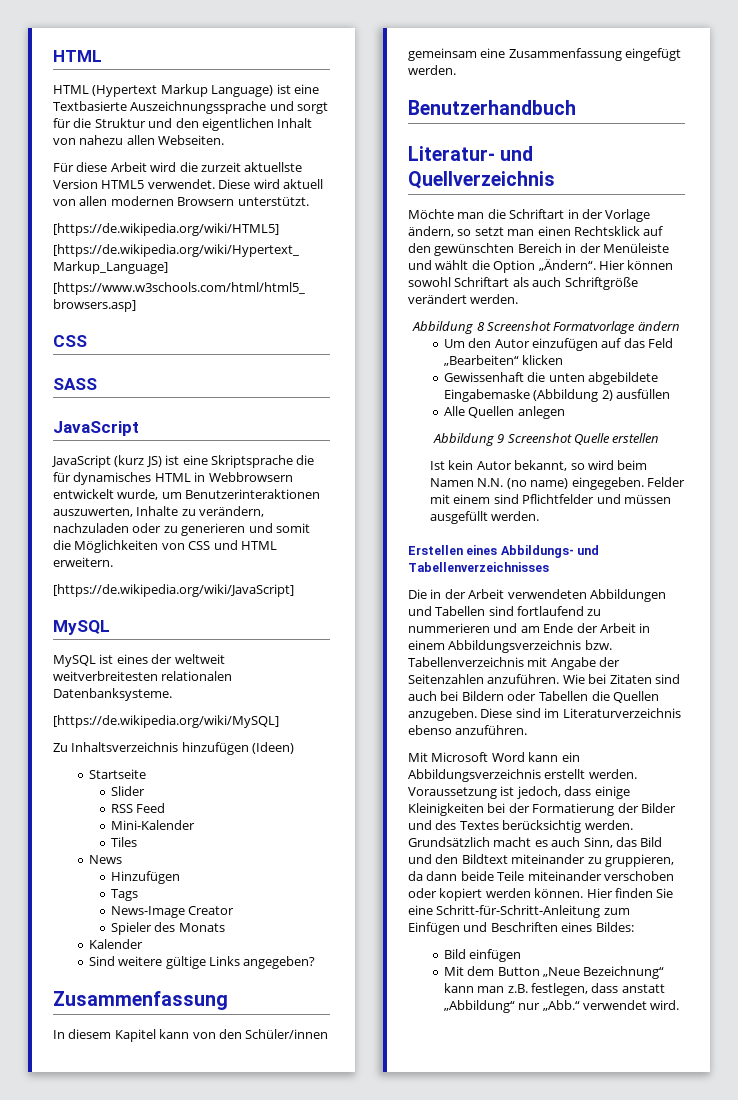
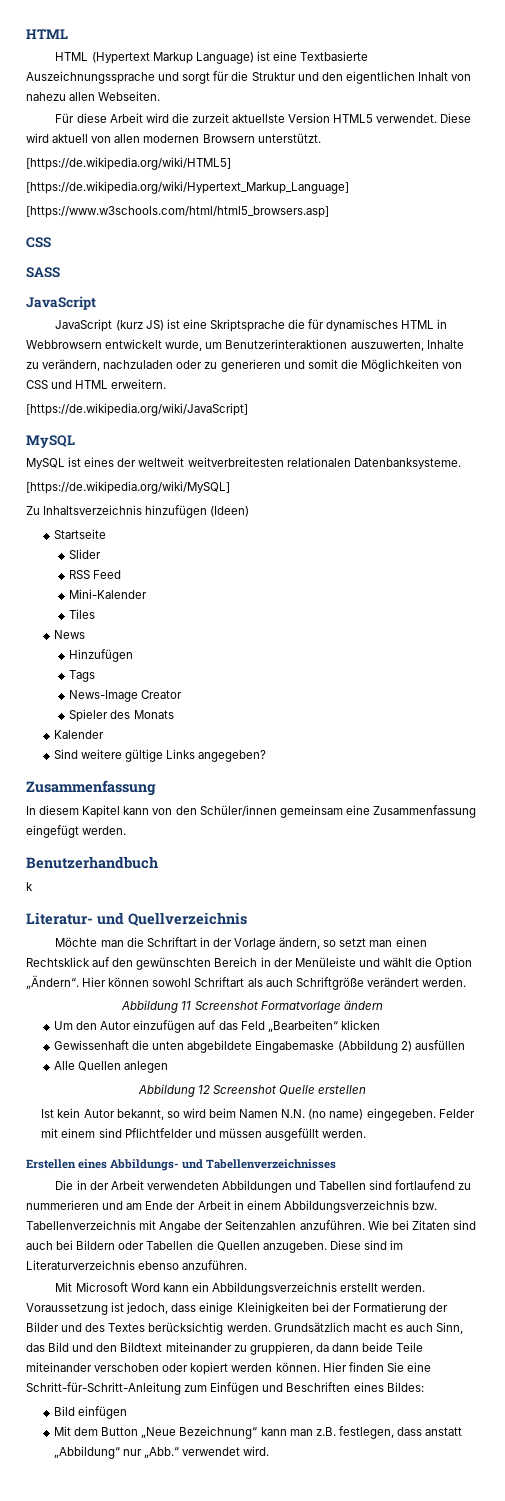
(576, 107) none -> [26,882,33,891] // k
[476,322,485,331] 8 -> [181,1001,192,1010] 11
[497,434,505,443] 9 -> [197,1085,210,1094] 12

